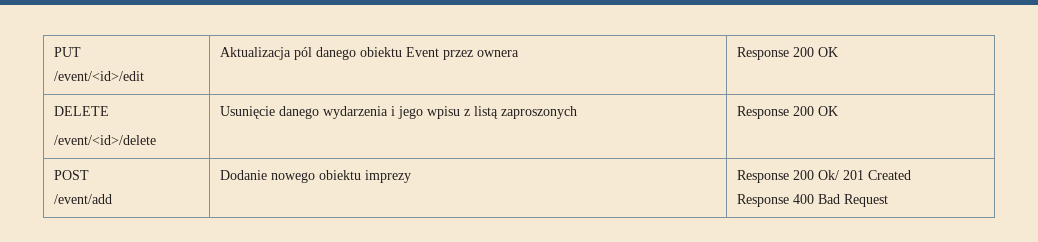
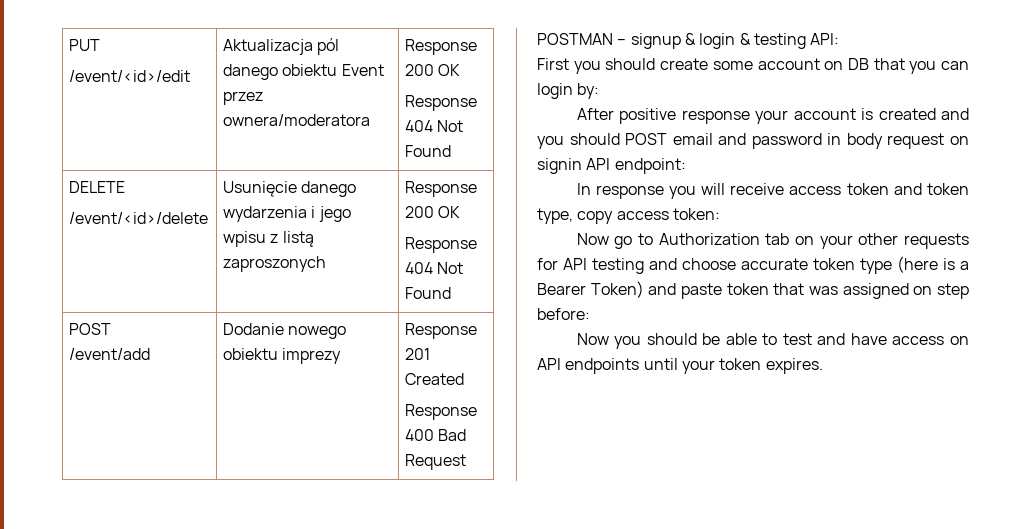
[476,50,519,57] [736,47,838,60] ownera | Response 200 OK -> [223,114,371,126] [405,39,478,55] [405,64,461,76] [405,95,478,111] [405,120,464,132] [405,145,452,157] ownera/moderatora | Response 200 OK // Response 404 Not Found
(838, 111) none -> [405,237,478,253] [405,262,464,274] [405,287,452,299] // Response 404 Not Found
[792,170,839,180] 200 Ok/ -> (478, 331) none
(888, 200) none -> [537,33,840,49] [537,58,969,74] [537,83,600,99] [576,108,969,124] [537,133,969,149] [537,158,686,174] [576,183,969,199] [537,208,720,224] [576,233,969,249] [537,256,969,274] [537,281,969,299] [537,308,590,320] [576,333,970,349] [537,358,823,374] // POSTMAN – signup & login & testing API: // First you should create some account on DB that you can login by: // After positive response your account is created and you should POST email and password in body request on signin API endpoint: // In response you will receive access token and token type, copy access token: // Now go to Authorization tab on your other requests for API testing and choose accurate token type (here is a Bearer Token) and paste token that was assigned on step before: // Now you should be able to test and have access on API endpoints until your token expires.

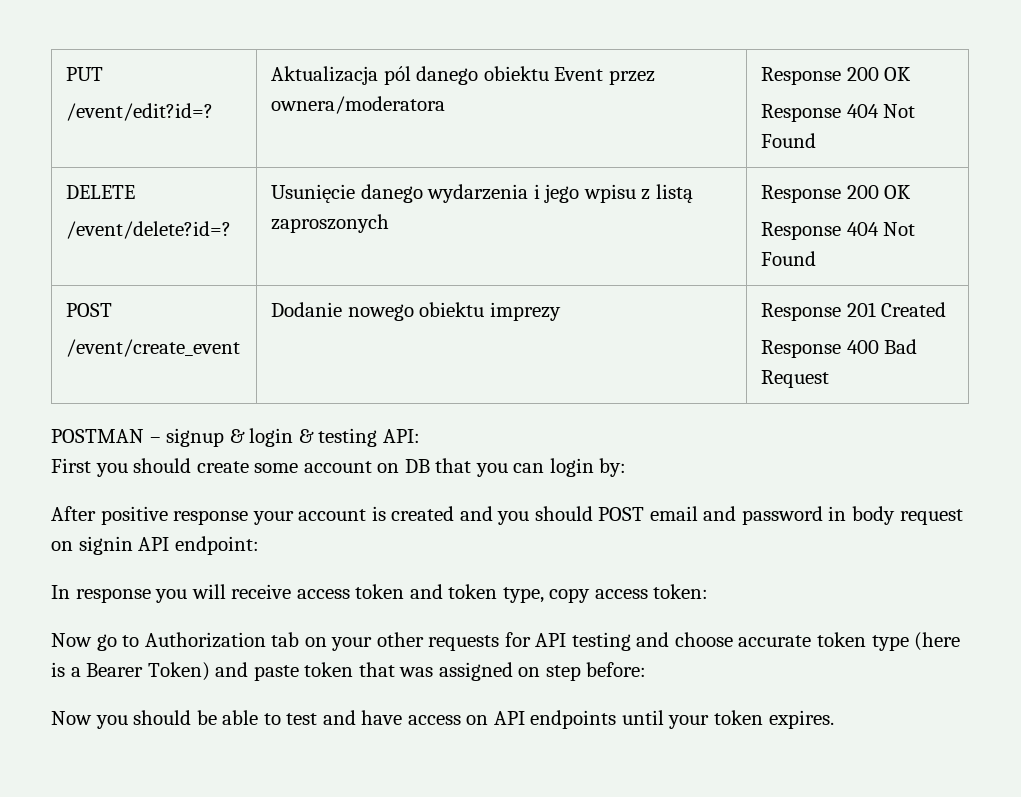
[69,70,191,82] /event/<id>/edit -> [66,103,214,121] /event/edit?id=?
[69,212,209,224] /event/<id>/delete -> [66,221,232,239] /event/delete?id=?
[69,348,151,360] /event/add -> [66,339,241,357] /event/create_event

